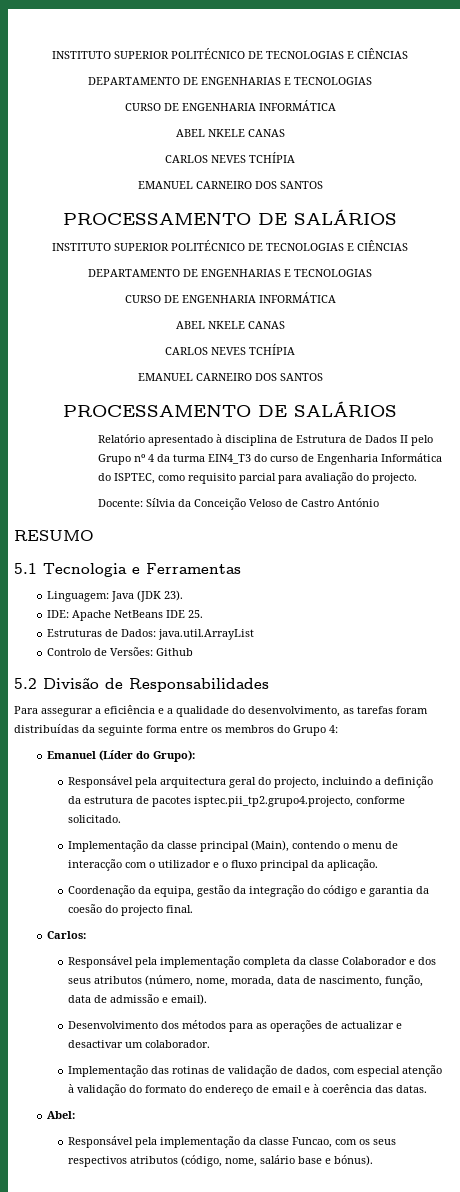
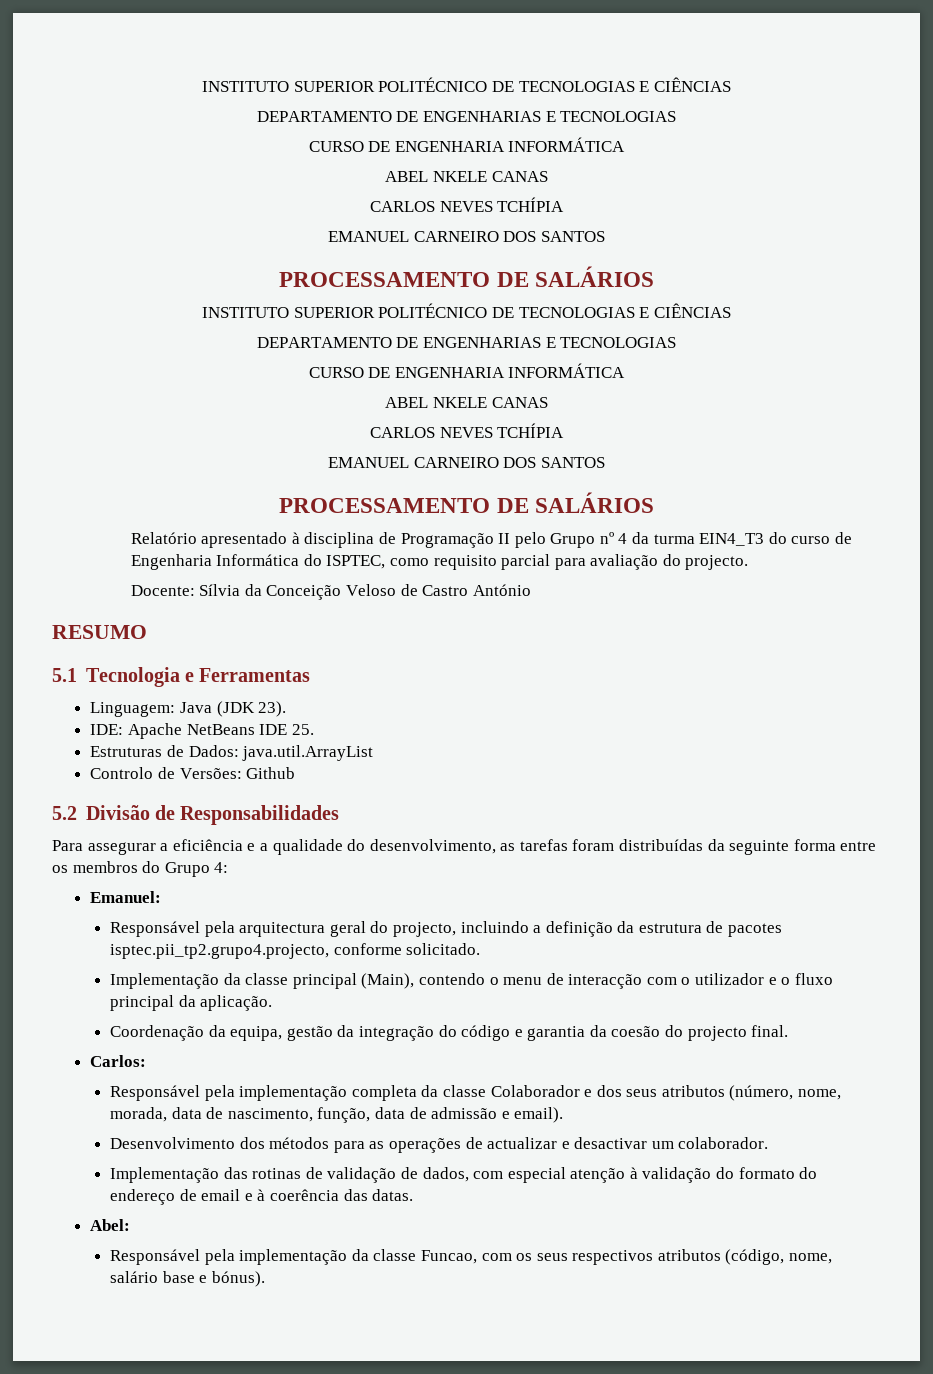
[296,435,398,443] Estrutura de Dados -> [400,533,494,548] Programação
[47,750,196,762] Emanuel (Líder do Grupo): -> [90,891,162,903] Emanuel:

